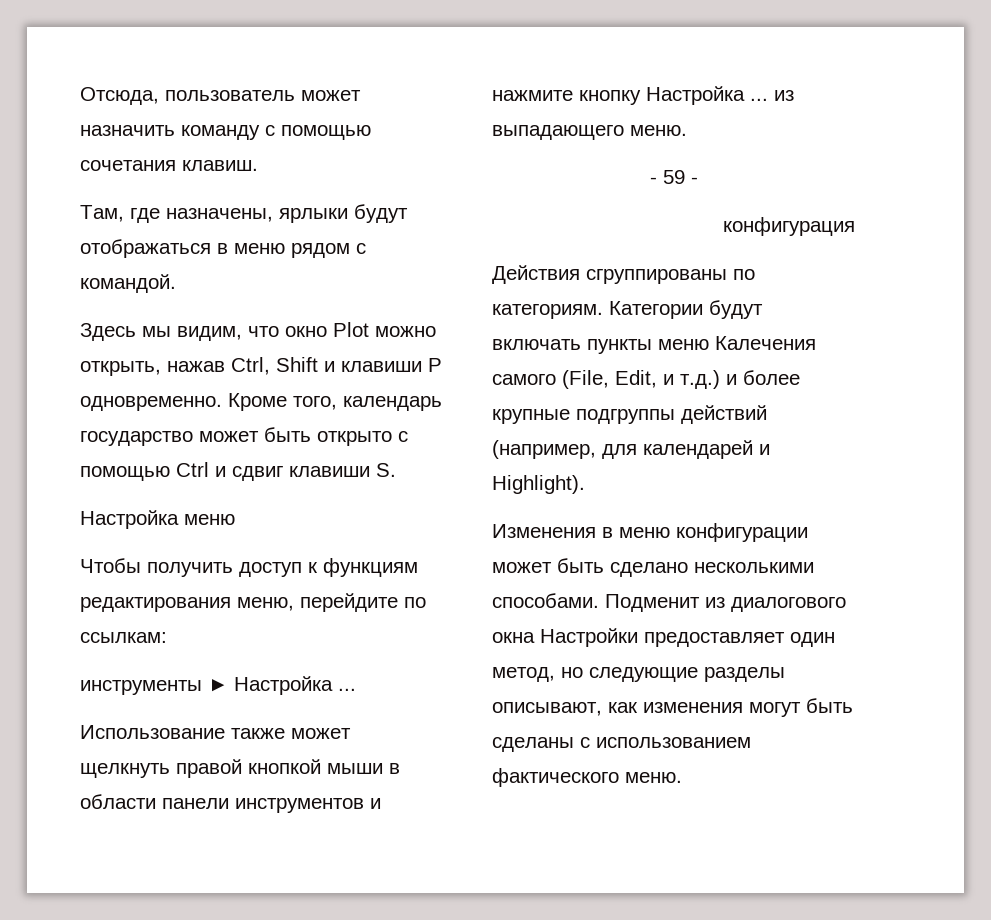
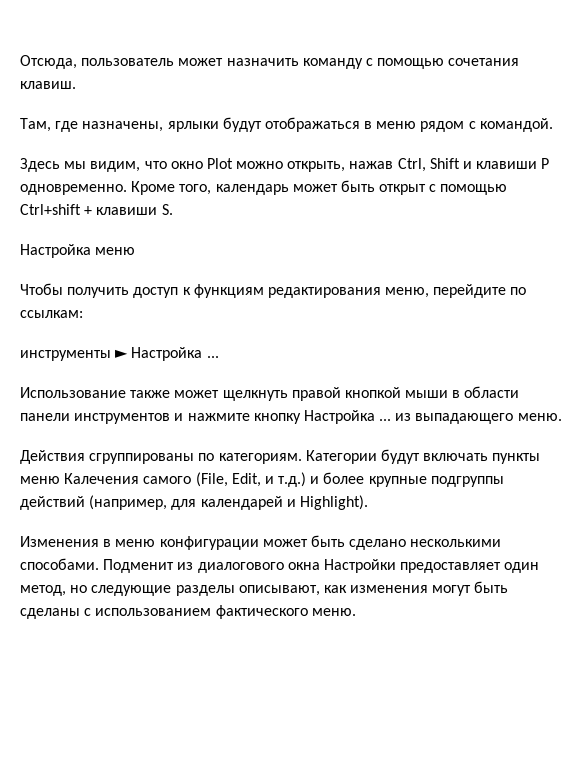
[80,427,408,446] [80,462,283,481] государство может быть открыто с помощью Ctrl и сдвиг -> [292,180,508,195] [20,204,93,215] может быть открыт с помощью Ctrl+shift +
[649,170,698,184] [723,217,855,236] // - 59 - // конфигурация -> (562, 417) none

